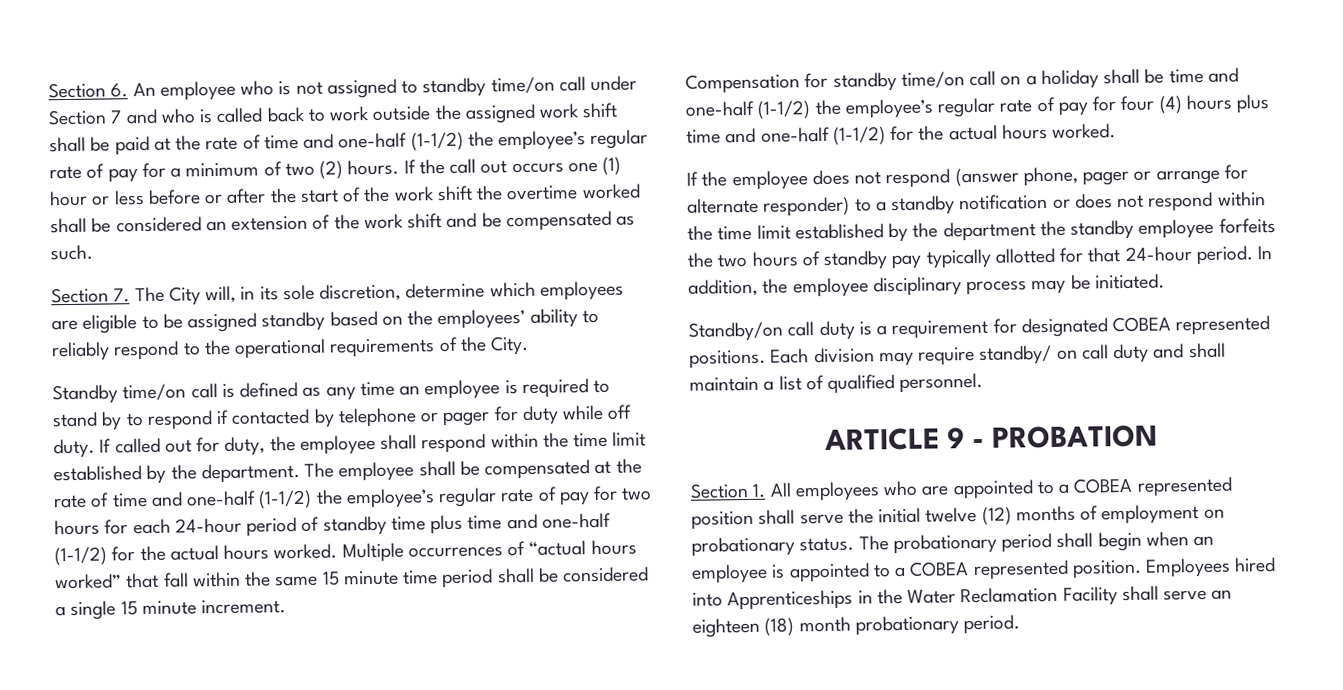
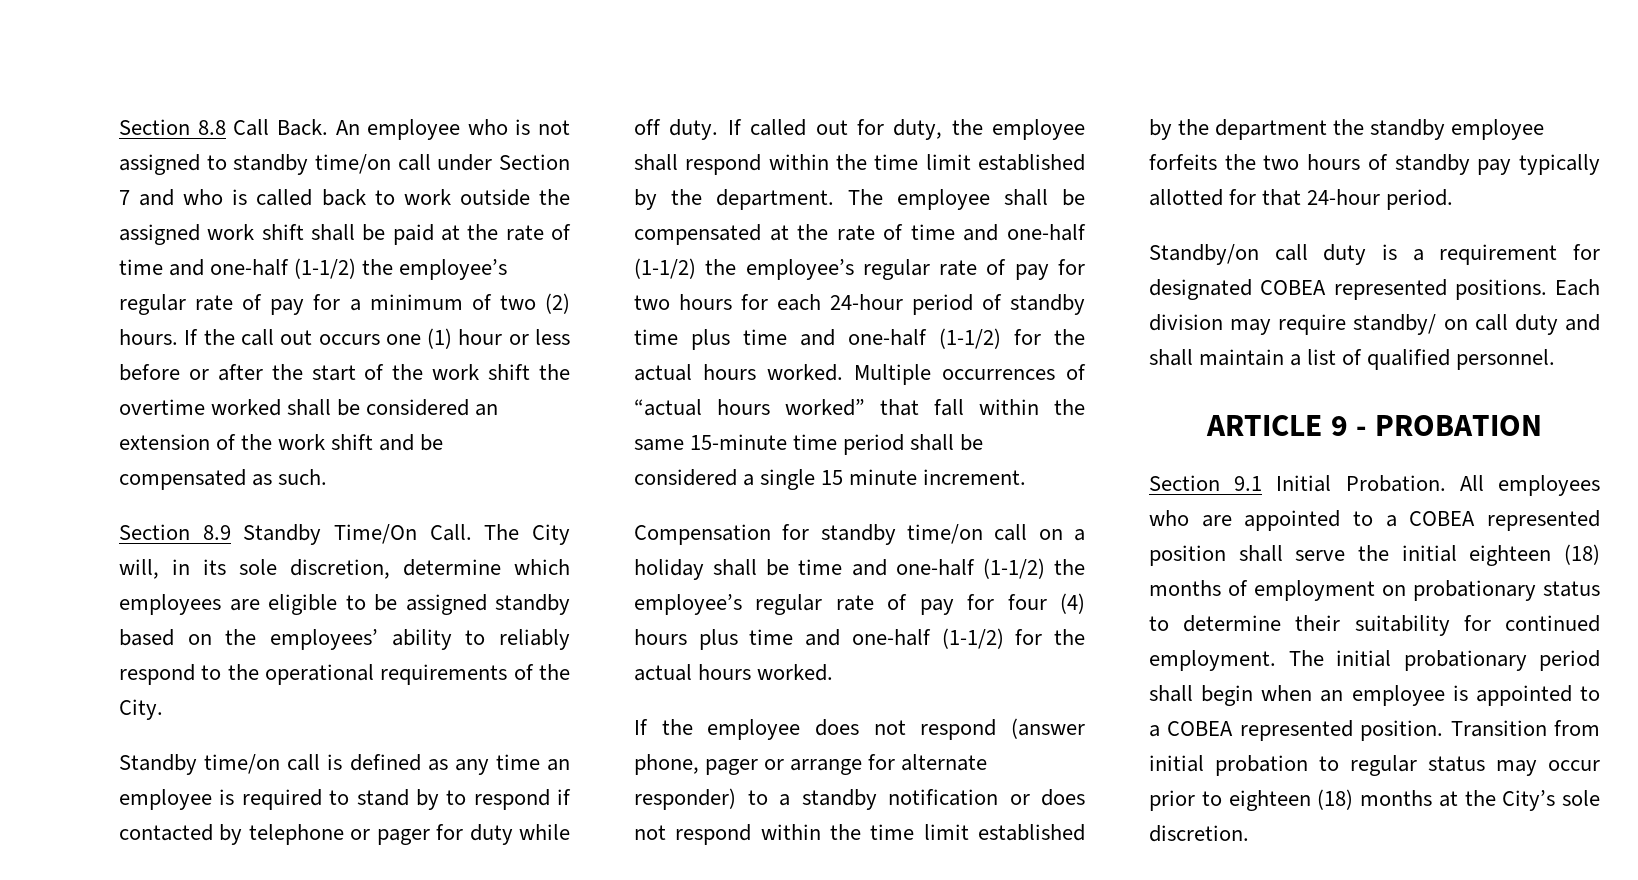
[48,82,129,99] Section 6. -> [119,119,328,136] Section 8.8 Call Back.
[113,288,131,303] 7. -> [202,524,472,545] 8.9 Standby Time/On Call.
[321,570,399,586] 15 minute -> [690,434,788,450] 15-minute
[1257,246,1273,260] [688,273,1165,298] In addition, the employee disciplinary process may be initiated. -> (1454, 199) none
[752,483,767,498] 1. -> [1234,475,1446,492] 9.1 Initial Probation.
[925,506,1012,525] twelve (12) -> [1469,544,1600,566] eighteen (18)
[799,535,889,552] status. The -> [1543,581,1600,597] [1149,615,1600,636] [1149,650,1391,671] status to determine their suitability for continued employment. The initial
[1145,557,1277,578] [692,585,1233,611] [692,614,1021,638] Employees hired into Apprenticeships in the Water Reclamation Facility shall serve an eighteen (18) month probationary period. -> [1450,720,1600,737] [1149,755,1600,776] [1149,789,1600,811] [1149,825,1249,842] Transition from initial probation to regular status may occur prior to eighteen (18) months at the City’s sole discretion.

